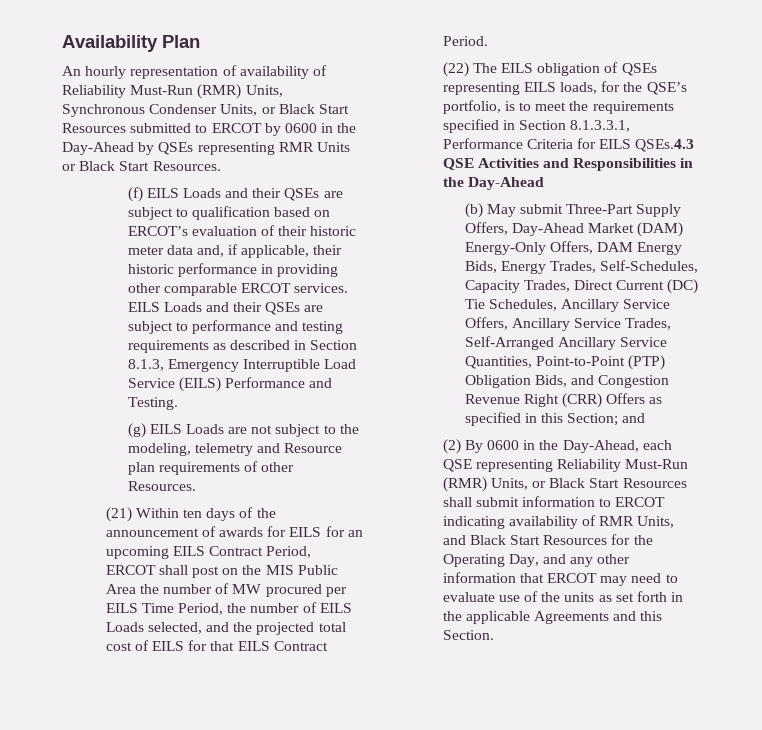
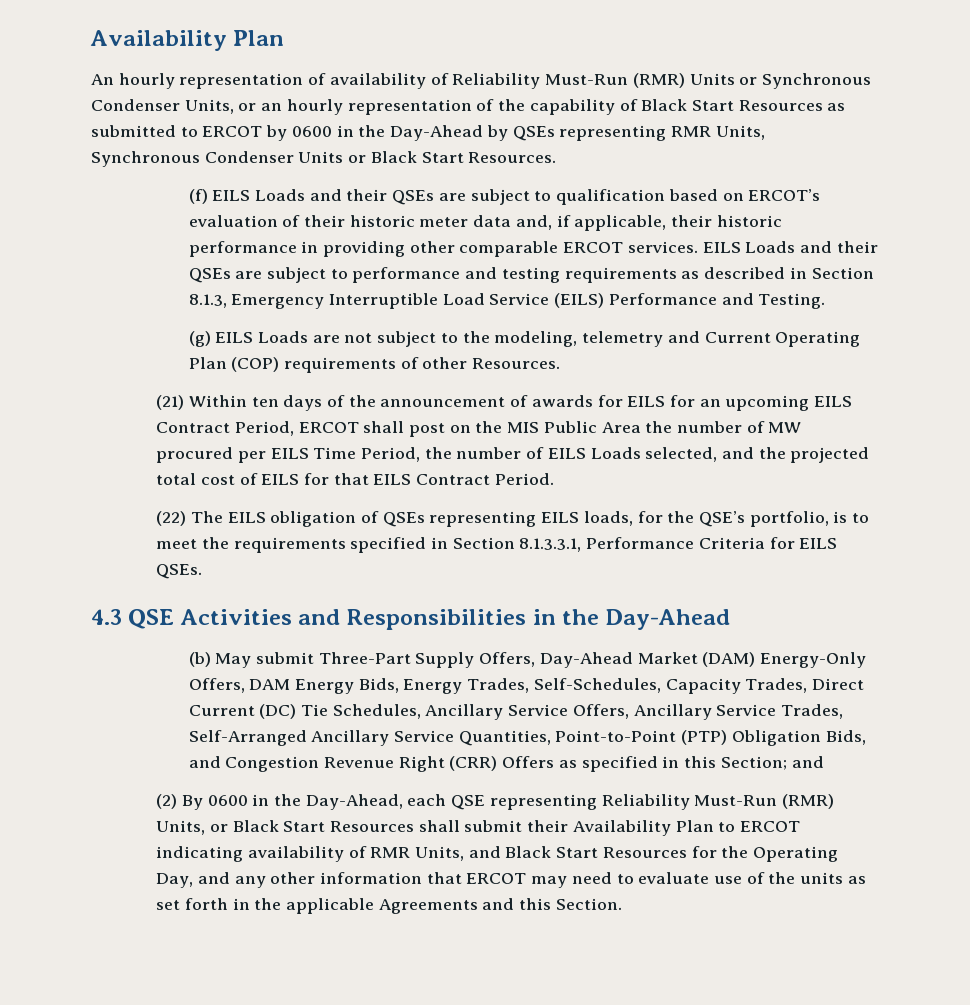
[245,85,283,97] Units, -> [689,73,758,85] Units or
[278,104,349,114] [62,123,126,133] Black Start Resources -> [261,99,846,115] an hourly representation of the capability of Black Start Resources as
(314, 147) none -> [715,125,765,140] [91,151,294,167] Units, Synchronous Condenser
[284,443,343,453] [127,462,155,475] Resource plan -> [704,331,861,347] [188,357,280,372] Current Operating Plan (COP)
[635,139,695,152] QSEs.4.3 -> [156,564,203,579] [91,609,122,625] QSEs. // 4.3
[522,496,596,507] information -> [527,820,714,836] their Availability Plan

